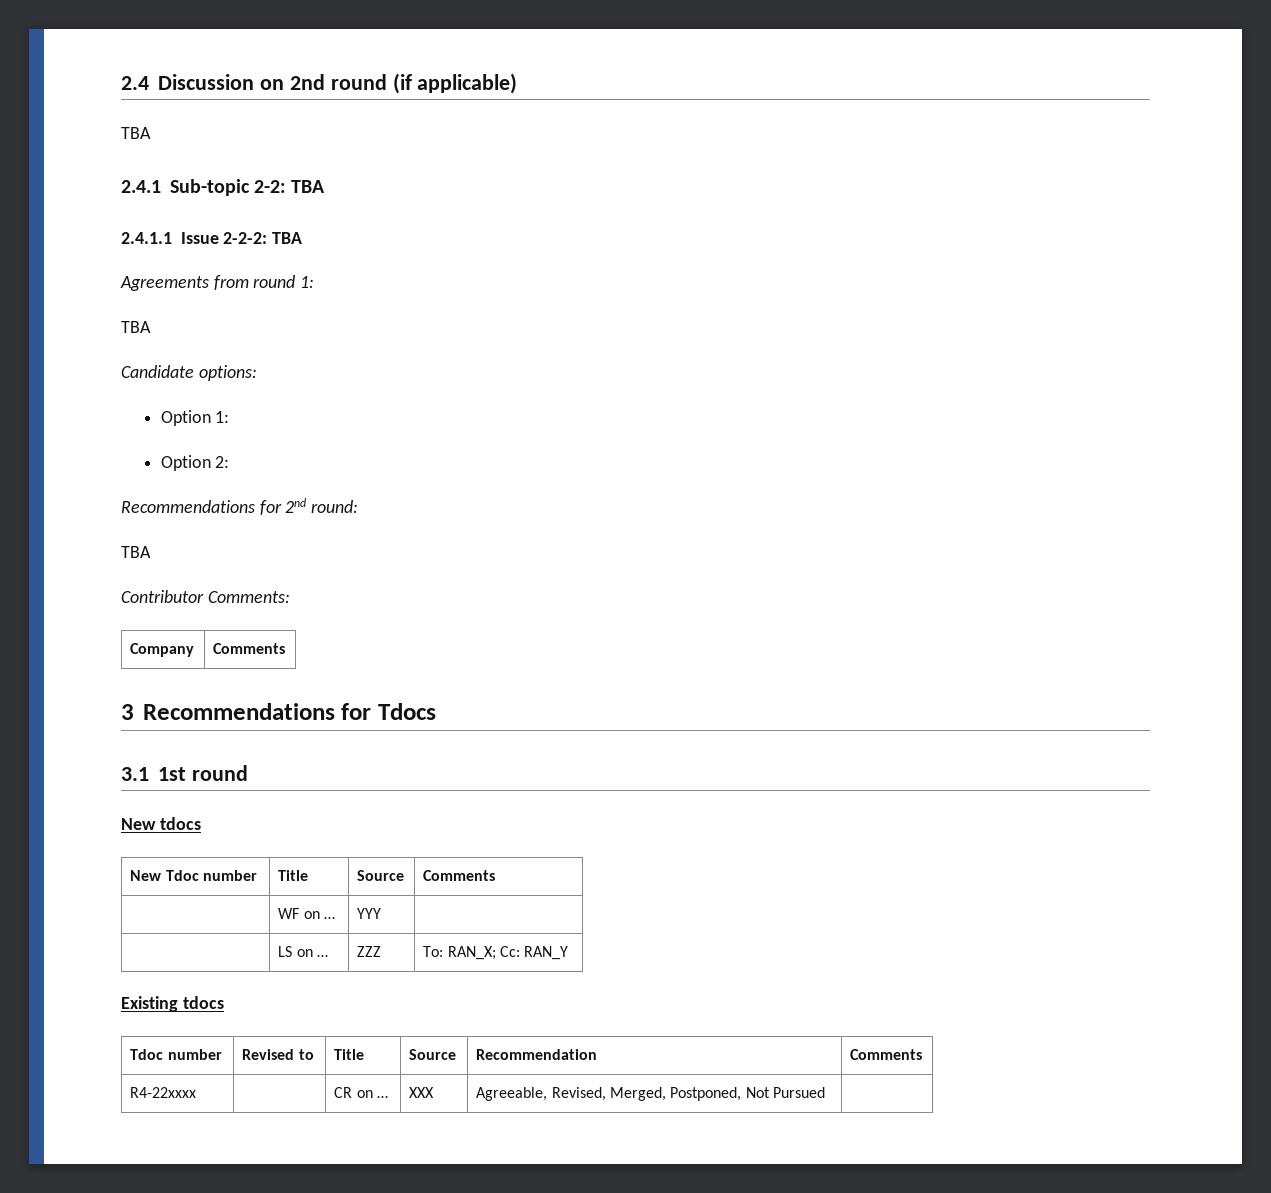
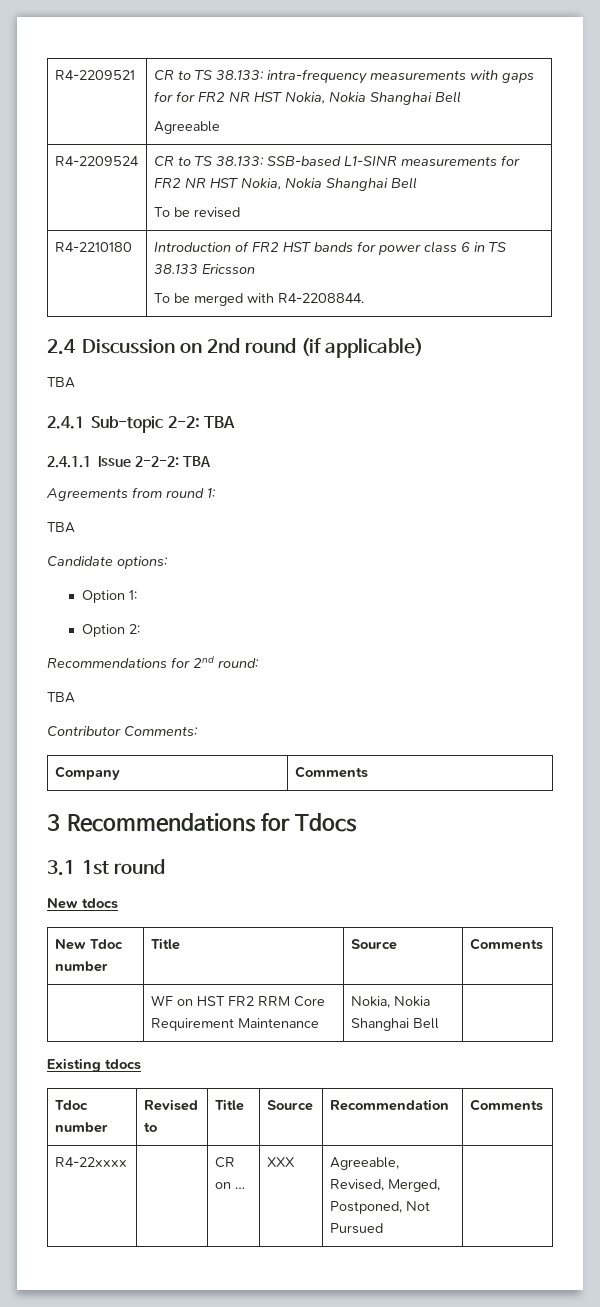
(121, 83) none -> [54,70,135,80] [153,69,534,84] [153,91,461,105] [153,121,220,134] [54,156,139,166] [153,155,520,167] [153,177,417,191] [153,207,240,218] [54,242,132,252] [153,241,506,255] [153,264,255,274] [153,293,364,306] R4-2209521 | CR to TS 38.133: intra-frequency measurements with gaps for for FR2 NR HST Nokia, Nokia Shanghai Bell // Agreeable // R4-2209524 | CR to TS 38.133: SSB-based L1-SINR measurements for FR2 NR HST Nokia, Nokia Shanghai Bell // To be revised // R4-2210180 | Introduction of FR2 HST bands for power class 6 in TS 38.133 Ericsson // To be merged with R4-2208844. //
[323,917,335,919] [357,908,382,919] [278,946,328,957] [357,946,382,957] [423,946,569,960] … | YYY | // | LS on … | ZZZ | To: RAN_X; Cc: RAN_Y -> [196,996,325,1007] [150,1018,319,1031] [350,996,430,1008] [350,1018,439,1031] HST FR2 RRM Core Requirement Maintenance | Nokia, Nokia Shanghai Bell |

